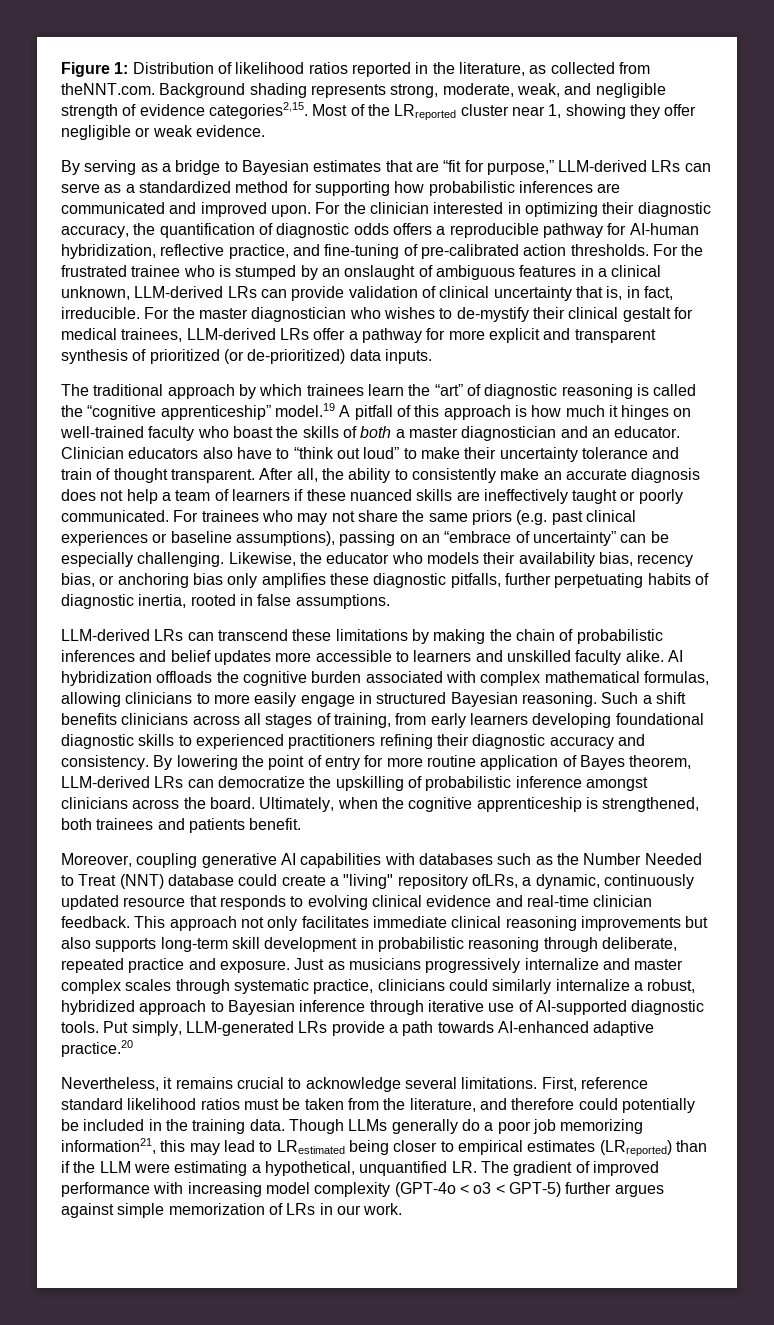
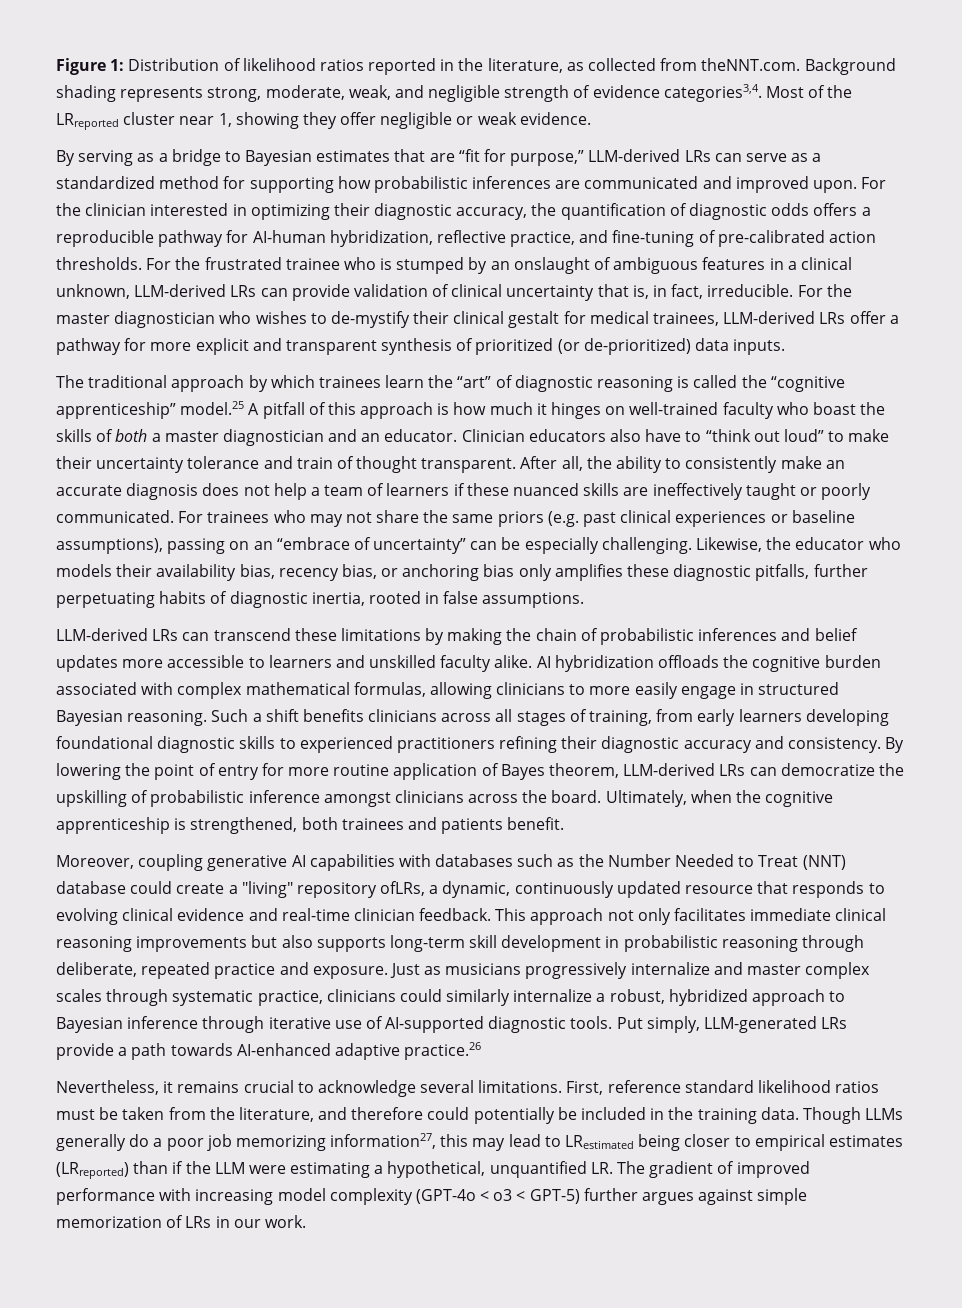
[208,102,308,119] categories2,15. -> [663,84,762,102] categories3,4.
[274,403,335,417] model.19 -> [180,401,245,415] model.25
[61,1040,133,1057] practice.20 -> [404,1042,482,1060] practice.26
[61,1138,156,1154] information21, -> [330,1133,437,1149] information27,

